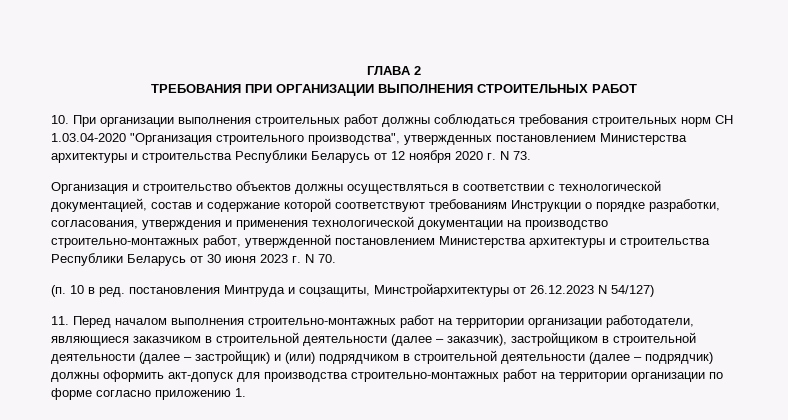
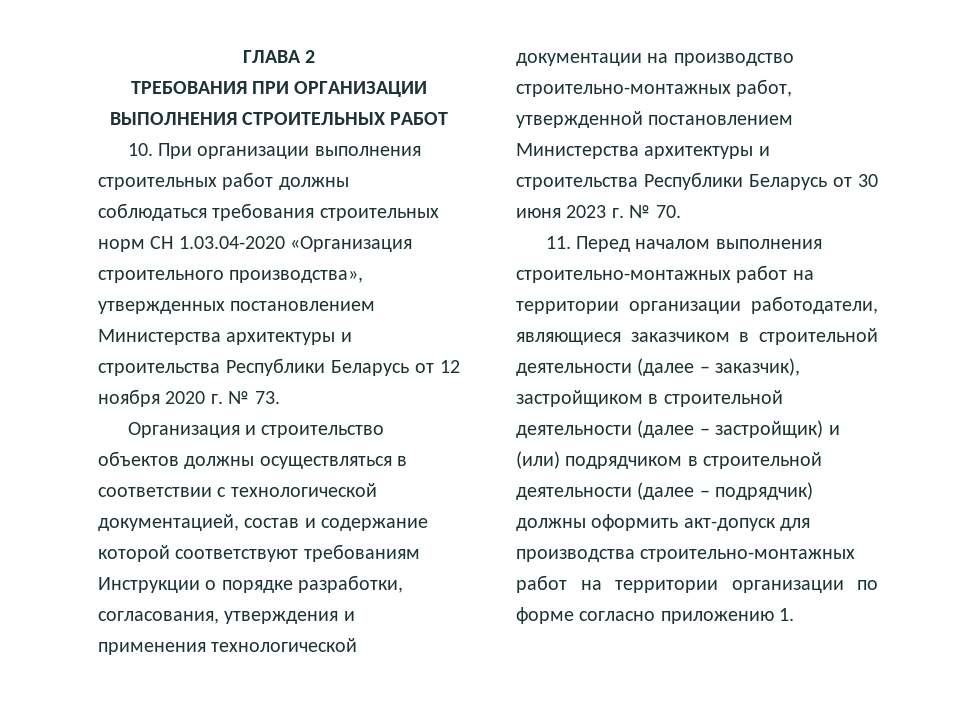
[130,133,400,145] "Организация строительного производства", -> [290,236,413,252] [98,270,364,283] «Организация строительного производства»,
[500,151,509,160] N -> [228,391,250,404] №
[305,254,314,263] N -> [629,205,651,218] №
[51,283,654,297] // (п. 10 в ред. постановления Минтруда и соцзащиты, Минстройархитектуры от 26.12.2023 N 54/127) -> (681, 211) none

